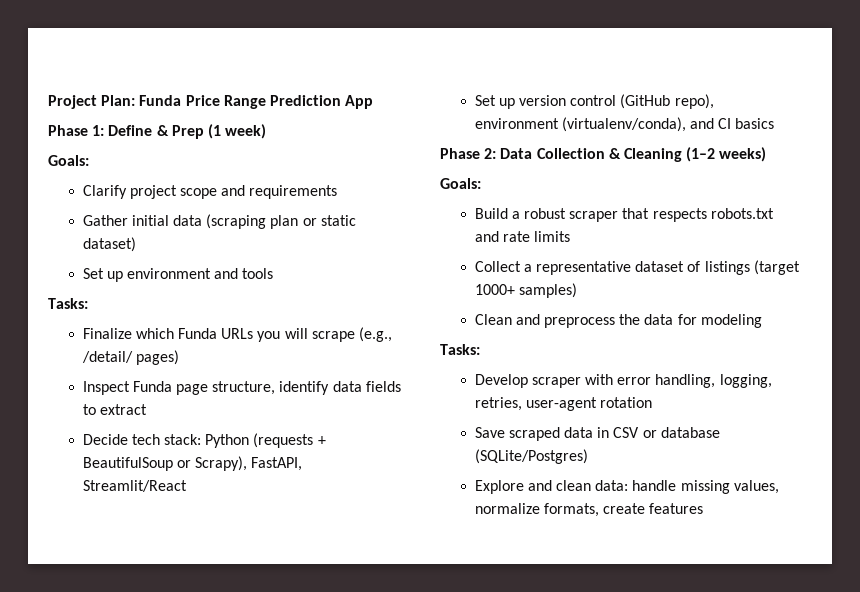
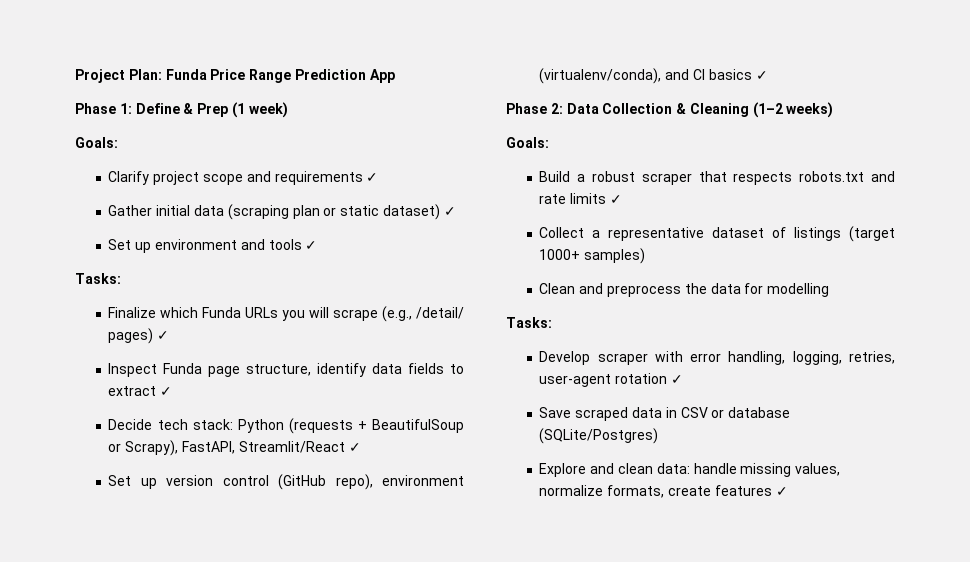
(338, 192) none -> [366,173,379,182] ✓
(136, 244) none -> [443,207,456,216] ✓
(274, 273) none -> [305,241,318,250] ✓
(179, 357) none -> [157,331,170,340] ✓
(147, 409) none -> [160,387,173,396] ✓
(187, 486) none -> [348,443,361,452] ✓
(775, 123) none -> [755,71,768,80] ✓
(571, 236) none -> [609,195,622,204] ✓
[700,314,762,328] modeling -> [767,283,830,297] modelling
(653, 402) none -> [670,375,683,384] ✓
(704, 508) none -> [775,487,788,496] ✓

